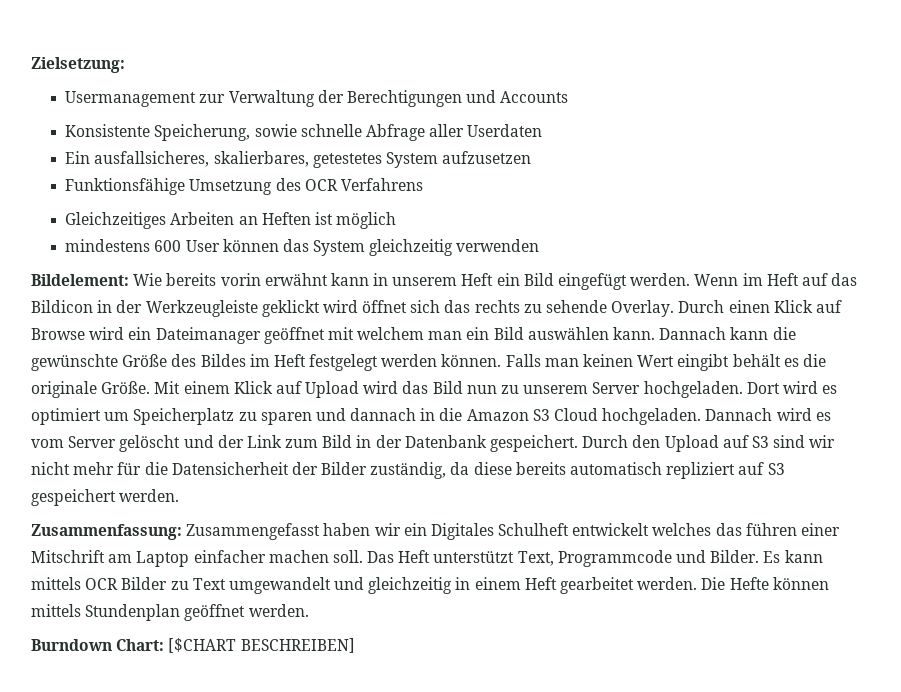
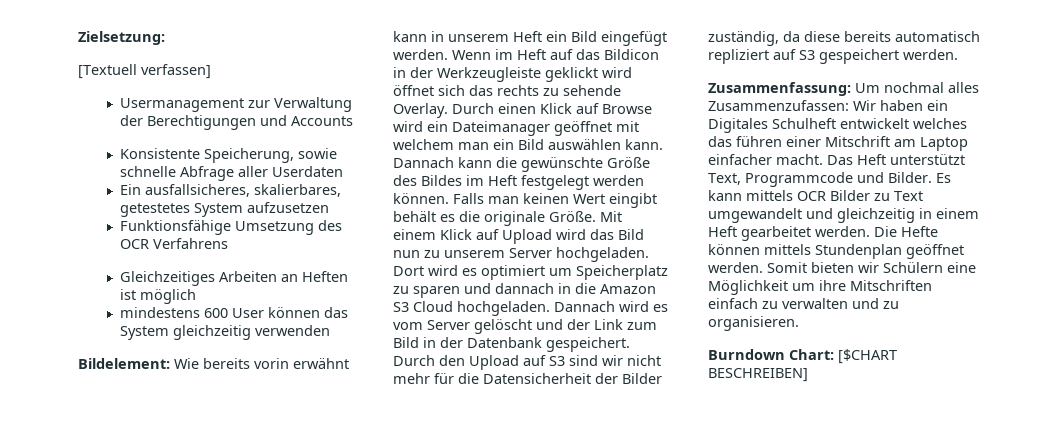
(125, 65) none -> [78,64,211,79] // [Textuell verfassen]
[186,523,401,540] Zusammengefasst haben wir -> [855,82,979,93] [708,100,923,111] Um nochmal alles Zusammenzufassen: Wir haben
[268,550,363,563] machen soll. -> [776,154,823,165] macht.
(309, 610) none -> [767,262,976,273] [708,280,932,295] [708,298,899,309] [708,316,799,331] Somit bieten wir Schülern eine Möglichkeit um ihre Mitschriften einfach zu verwalten und zu organisieren.

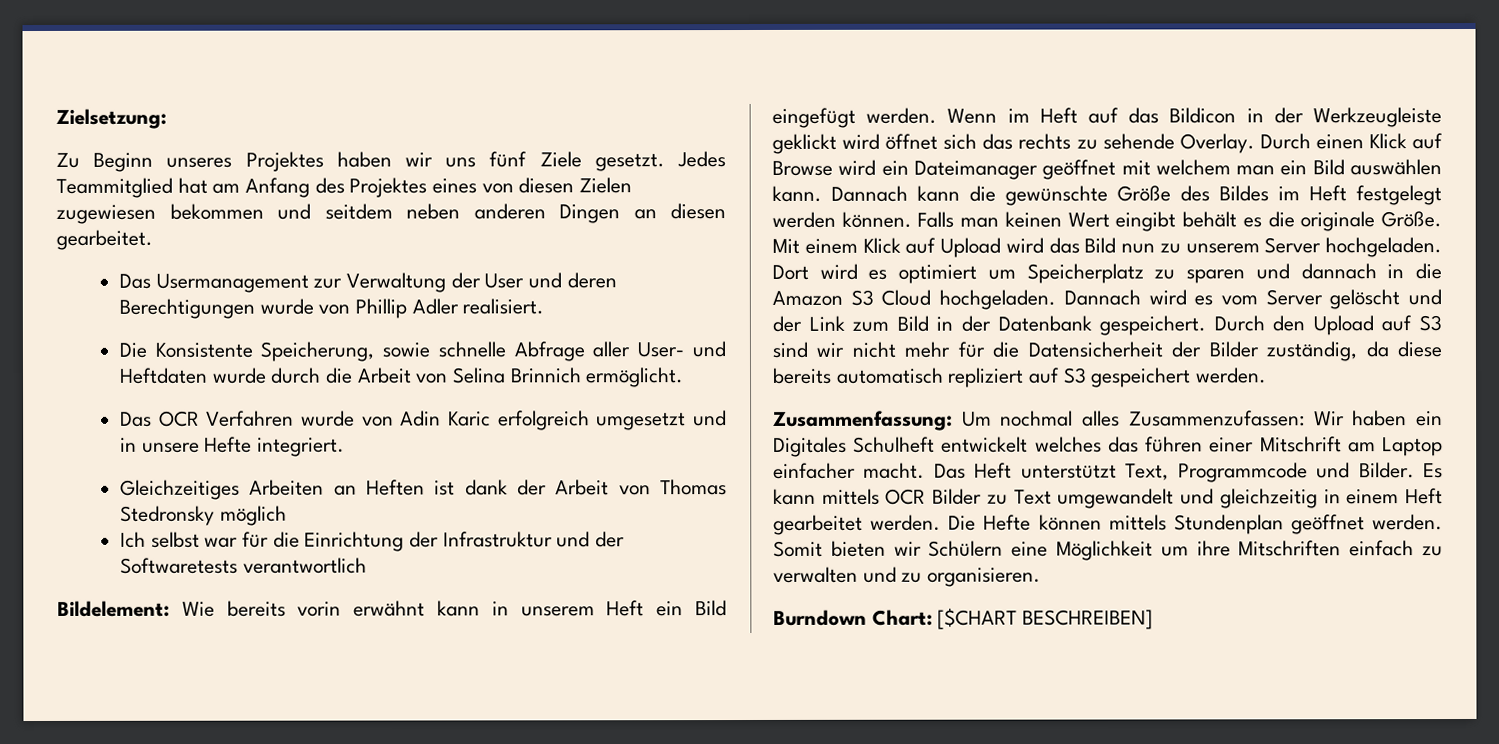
[78,64,211,79] [119,97,352,112] [119,115,353,130] [Textuell verfassen] // Usermanagement zur Verwaltung der Berechtigungen und Accounts // -> [56,151,726,172] [56,177,633,198] [56,203,726,224] [56,229,153,250] [118,272,617,293] [118,298,545,319] [118,342,147,358] Zu Beginn unseres Projektes haben wir uns fünf Ziele gesetzt. Jedes Teammitglied hat am Anfang des Projektes eines von diesen Zielen zugewiesen bekommen und seitdem neben anderen Dingen an diesen gearbeitet. // Das Usermanagement zur Verwaltung der User und deren Berechtigungen wurde von Phillip Adler realisiert. // Die
[271,166,343,177] [119,184,341,197] [119,202,329,217] [119,220,342,235] [119,238,228,249] Userdaten // Ein ausfallsicheres, skalierbares, getestetes System aufzusetzen // Funktionsfähige Umsetzung des OCR Verfahrens -> [637,341,727,358] [118,367,685,388] [119,410,728,431] [119,436,345,457] User- und Heftdaten wurde durch die Arbeit von Selina Brinnich ermöglicht. // Das OCR Verfahren wurde von Adin Karic erfolgreich umgesetzt und in unsere Hefte integriert.
[139,289,196,304] [119,307,348,318] [119,325,330,340] möglich // mindestens 600 User können das System gleichzeitig verwenden -> [464,479,727,496] [119,505,287,526] [119,531,625,552] [119,557,367,574] dank der Arbeit von Thomas Stedronsky möglich // Ich selbst war für die Einrichtung der Infrastruktur und der Softwaretests verantwortlich

